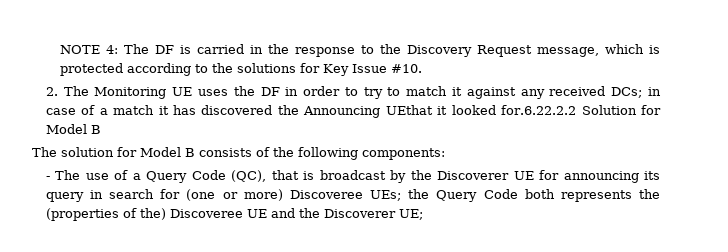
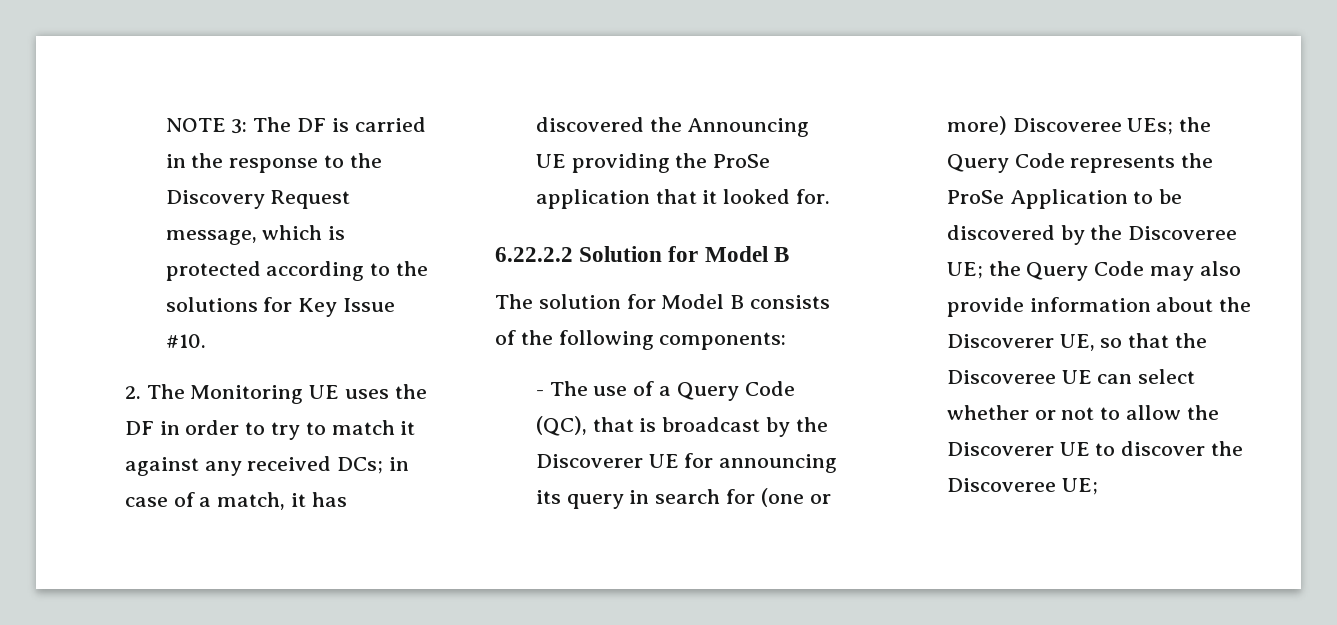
[105,45,118,54] 4: -> [231,119,248,134] 3:
[113,105,155,115] match -> [217,492,286,510] match,
[385,105,577,115] UEthat it looked for.6.22.2.2 -> [535,153,771,173] [535,189,831,209] [495,247,573,262] UE providing the ProSe application that it looked for. // 6.22.2.2
[524,189,555,199] both -> (1065, 160) none
[45,208,396,221] (properties of the) Discoveree UE and the Discoverer -> [946,189,1183,209] [946,225,1238,245] [946,261,1241,281] [946,297,1252,317] [946,333,1208,351] [946,369,1196,384] [946,405,1219,420] [946,441,1244,456] [946,478,1056,492] ProSe Application to be discovered by the Discoveree UE; the Query Code may also provide information about the Discoverer UE, so that the Discoveree UE can select whether or not to allow the Discoverer UE to discover the Discoveree

